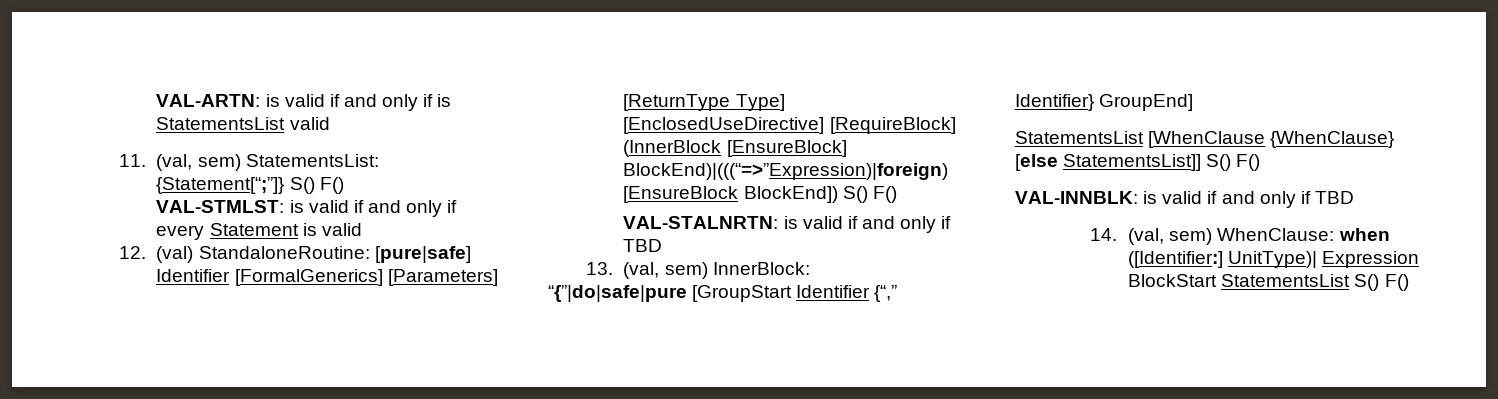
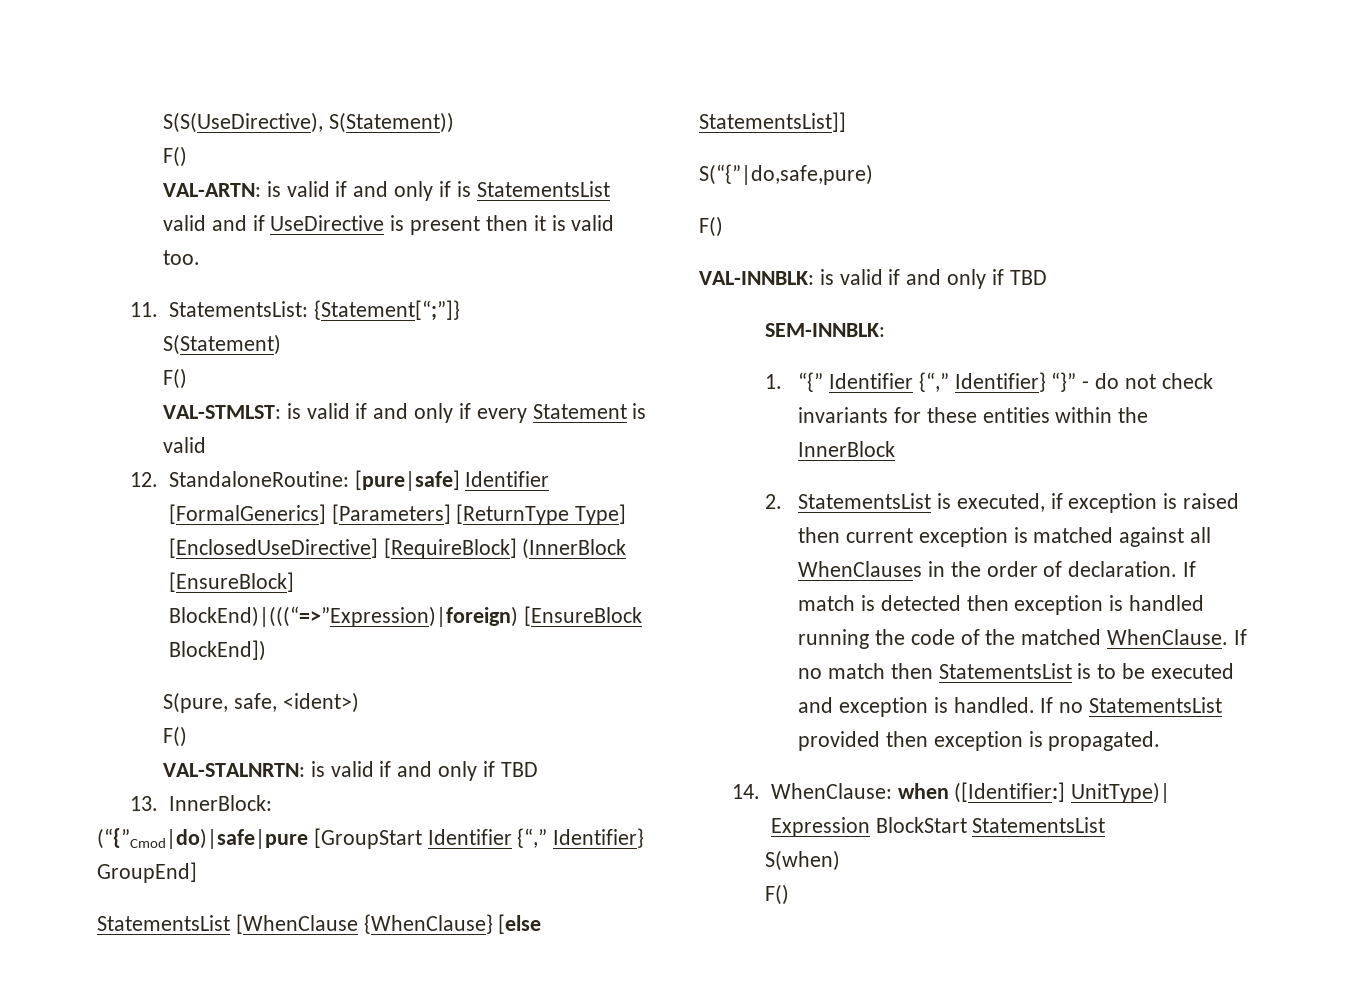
(156, 100) none -> [163,112,454,133] [163,146,188,167] S(S(UseDirective), S(Statement)) // F() //
(330, 123) none -> [211,215,615,235] [163,250,201,265] and if UseDirective is present then it is valid too.
[156,154,241,171] (val, sem) -> (159, 309) none
[289,177,315,194] S() -> [163,334,282,355] // S(Statement) //
[156,246,194,263] (val) -> (159, 479) none
[842,186,868,203] S() -> [163,692,359,713] // S(pure, safe, <ident>) //
[623,262,708,279] (val, sem) -> (159, 803) none
[548,285,687,302] “{”|do|safe|pure -> [97,828,308,849] (“{”Cmod|do)|safe|pure
[1206,154,1232,171] S() -> [699,164,873,185] // S(“{”|do,safe,pure) //
[1090,228,1213,245] 14. (val, sem) -> [765,323,886,337] [765,372,1213,392] [798,407,1149,423] [798,441,896,457] [765,493,1239,513] [798,527,1211,547] [798,561,1196,577] [798,595,1204,615] [798,629,1247,649] [798,663,1234,679] [798,697,1222,717] [798,731,1161,751] [732,784,761,799] SEM-INNBLK: // 1. “{” Identifier {“,” Identifier} “}” - do not check invariants for these entities within the InnerBlock // 2. StatementsList is executed, if exception is raised then current exception is matched against all WhenClauses in the order of declaration. If match is detected then exception is handled running the code of the matched WhenClause. If no match then StatementsList is to be executed and exception is handled. If no StatementsList provided then exception is propagated. // 14.
[1354,274,1380,291] S() -> [765,850,841,871] // S(when) //

